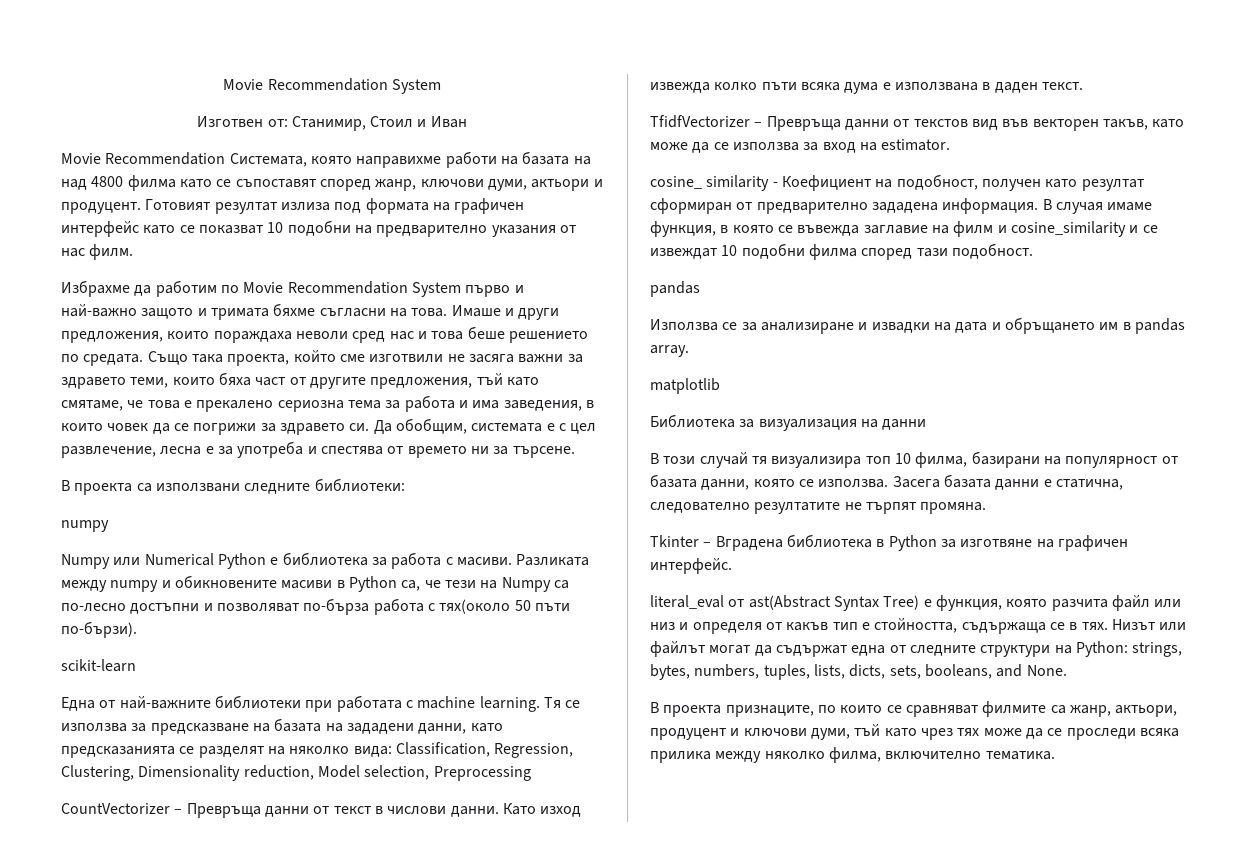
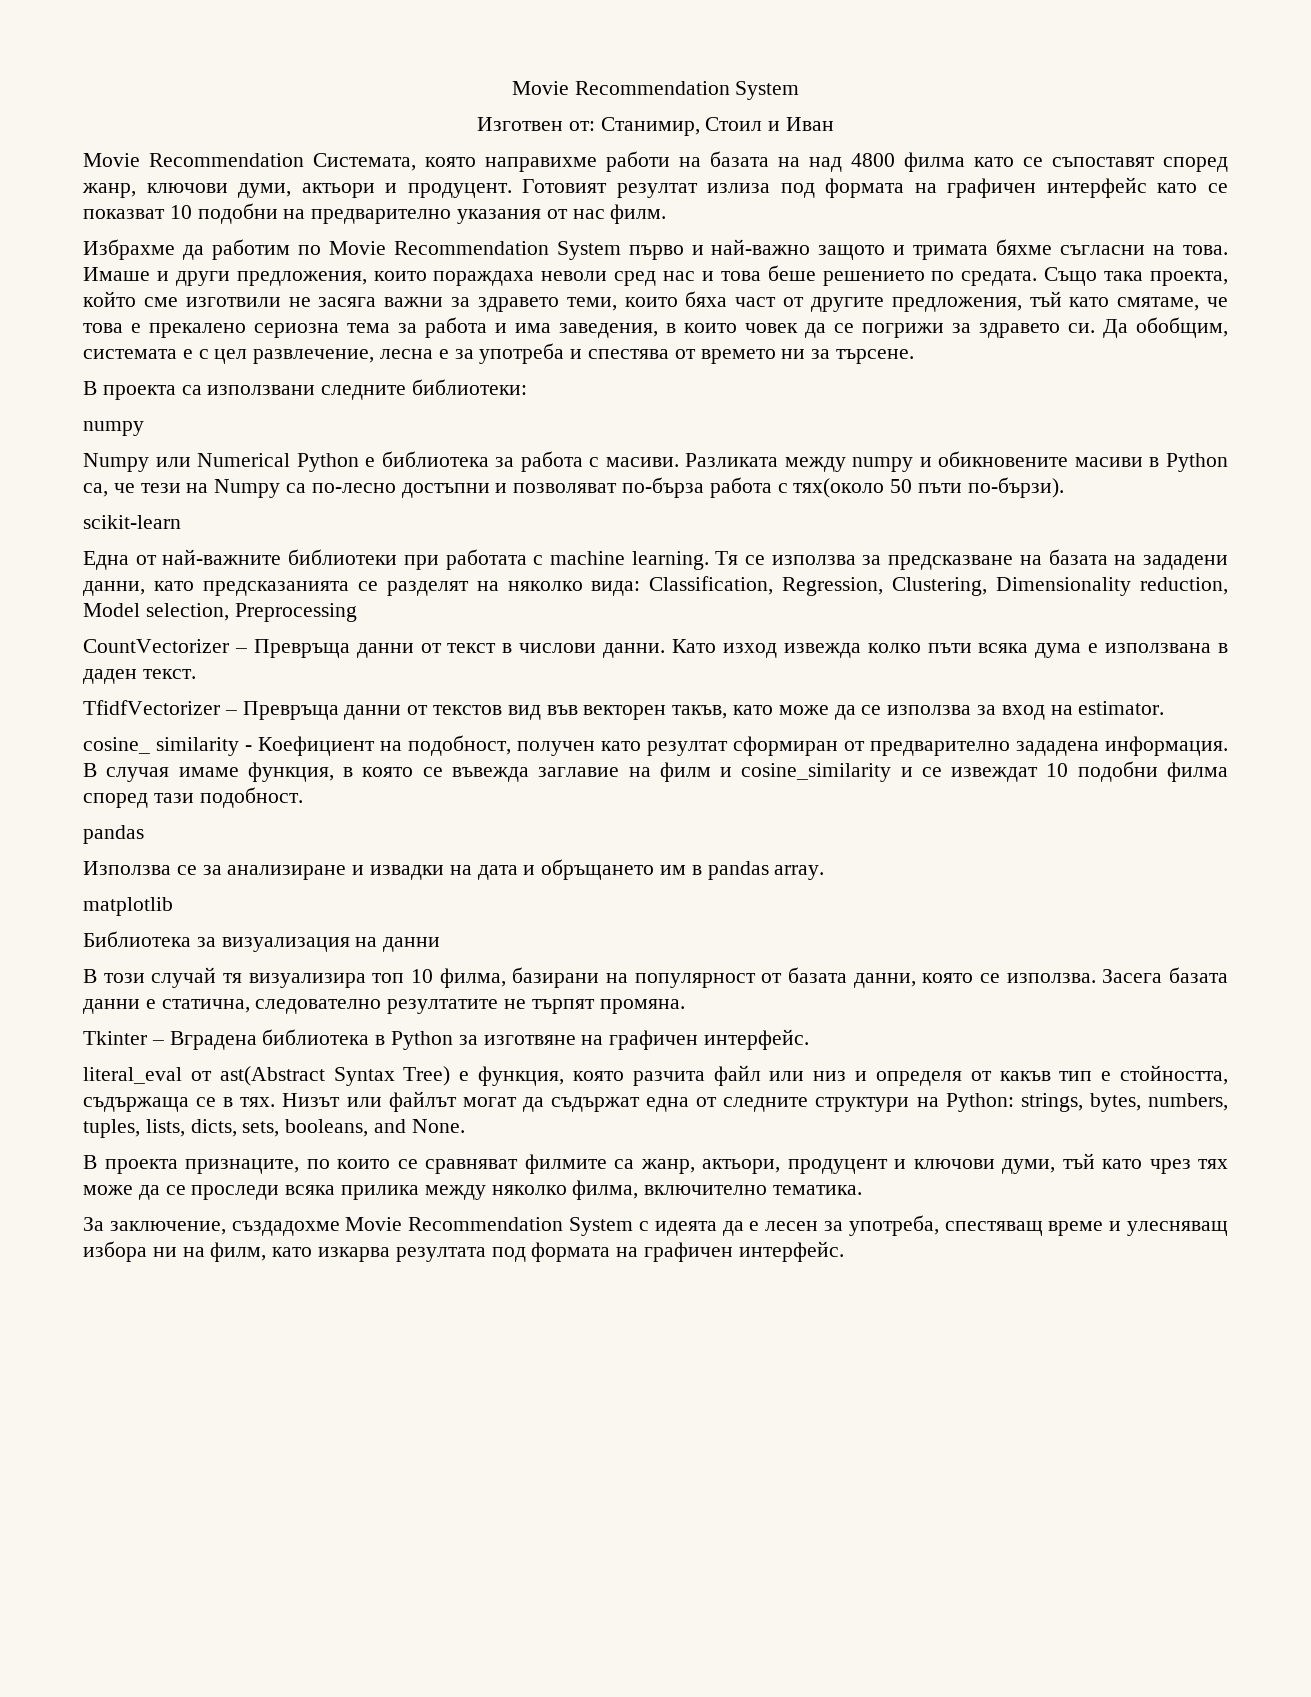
(1055, 755) none -> [83,1215,1228,1236] [83,1241,844,1262] // За заключениe, създадохме Movie Recommendation System с идеята да е лесен за употреба, спестяващ време и улесняващ избора ни на филм, като изкарва резултата под формата на графичен интерфейс.

